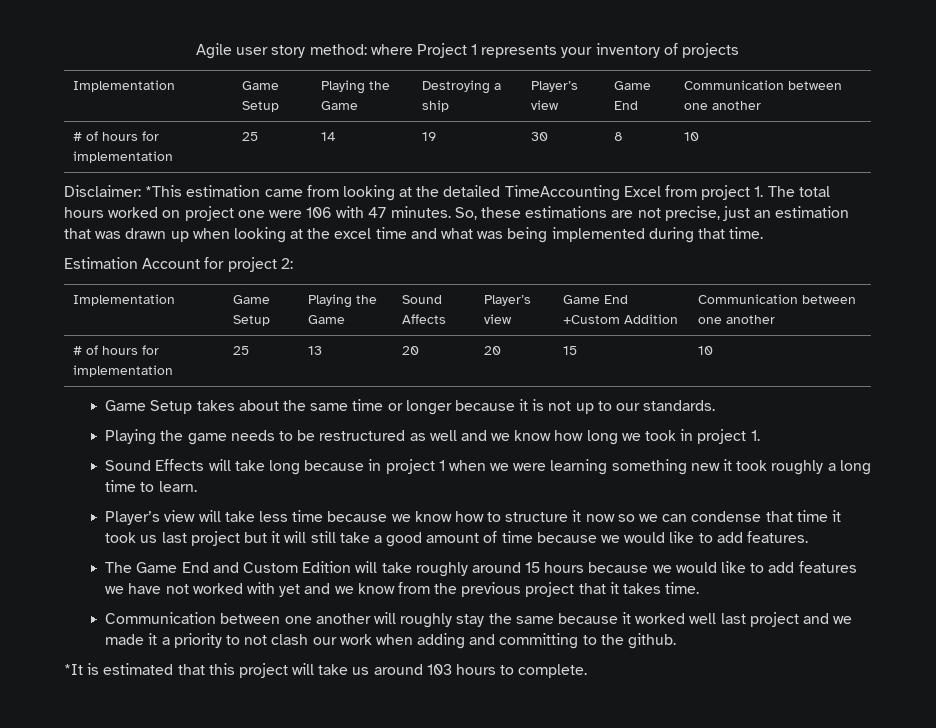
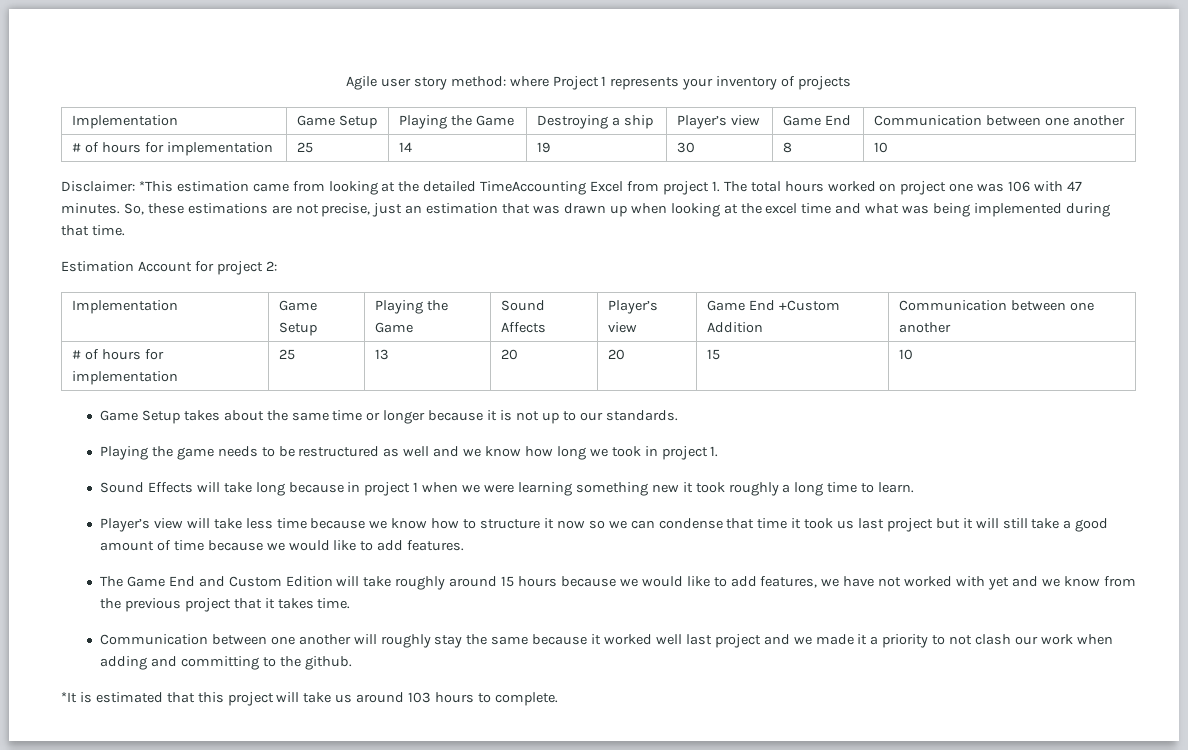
[268,210,302,218] were -> [977,183,1005,192] was
[798,561,857,573] features -> [760,576,818,588] features,

